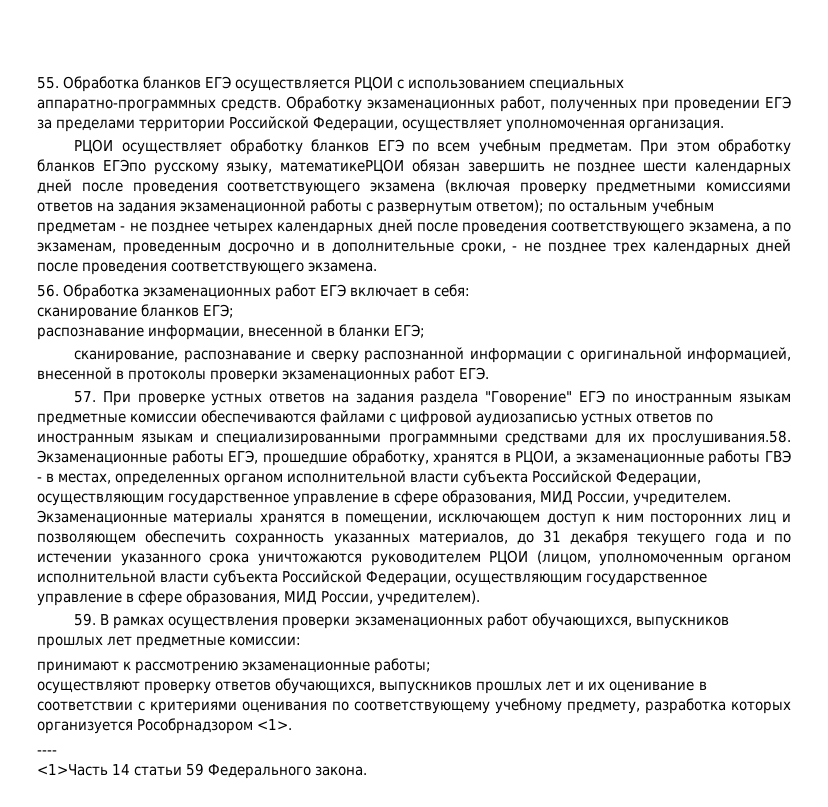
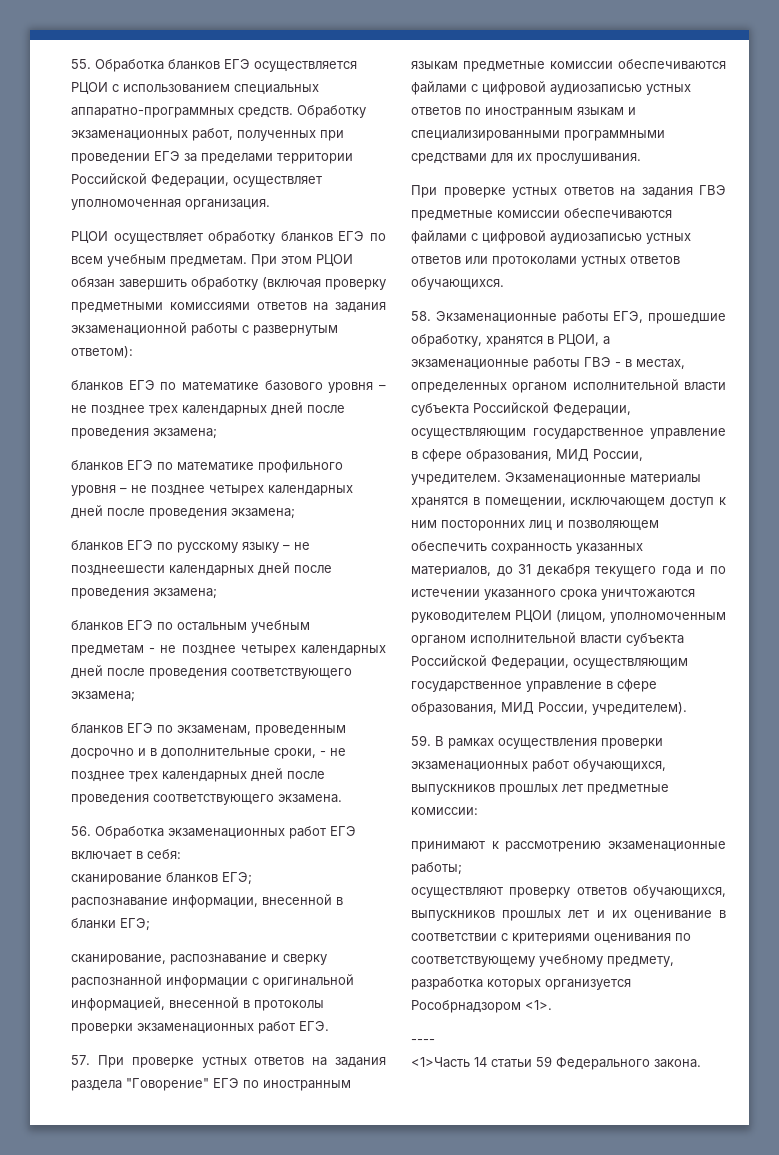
[718,139,792,155] [37,159,791,175] [37,179,435,195] обработку бланков ЕГЭпо русскому языку, математикеРЦОИ обязан завершить не позднее шести календарных дней после проведения соответствующего экзамена -> [316,254,353,267] [71,277,258,290] РЦОИ обязан завершить обработку
[476,199,545,213] ответом); -> [71,346,133,358] [71,380,386,393] [71,402,345,416] [71,428,217,439] [71,460,343,473] [71,485,353,496] [71,505,295,519] [71,540,310,553] [71,562,332,576] [71,588,217,599] [71,620,153,631] ответом): // бланков ЕГЭ по математике базового уровня – не позднее трех календарных дней после проведения экзамена; // бланков ЕГЭ по математике профильного уровня – не позднее четырех календарных дней после проведения экзамена; // бланков ЕГЭ по русскому языку – не позднеешести календарных дней после проведения экзамена; // бланков ЕГЭ
[688,222,770,233] экзамена, а -> [71,691,135,702] [71,723,153,734] экзамена; // бланков ЕГЭ
[652,430,791,446] прослушивания.58. -> [536,153,641,164] [411,185,726,198] [411,208,672,221] [411,230,691,244] [411,256,680,267] [411,277,504,290] [411,311,431,321] прослушивания. // При проверке устных ответов на задания ГВЭ предметные комиссии обеспечиваются файлами с цифровой аудиозаписью устных ответов или протоколами устных ответов обучающихся. // 58.

